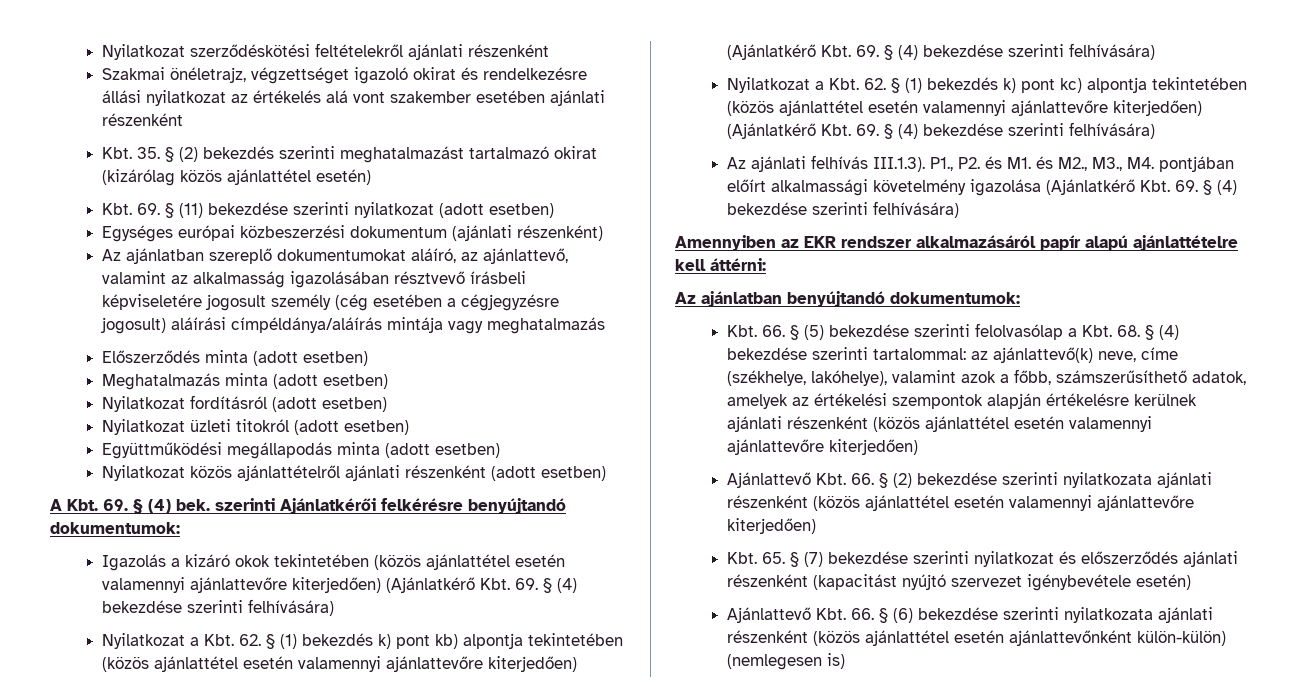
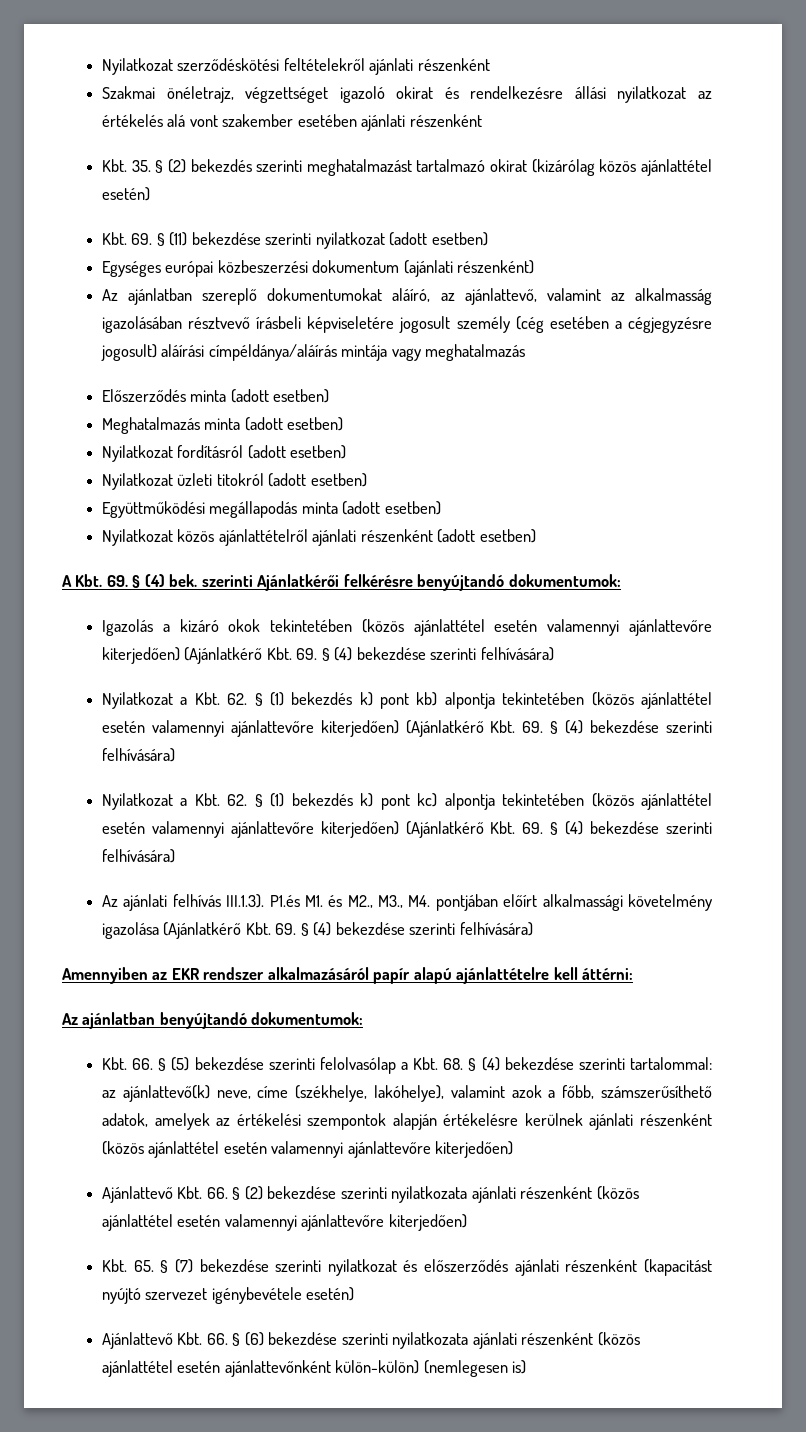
[929,156,1002,171] P1., P2. és -> [269,895,300,907] P1.és

